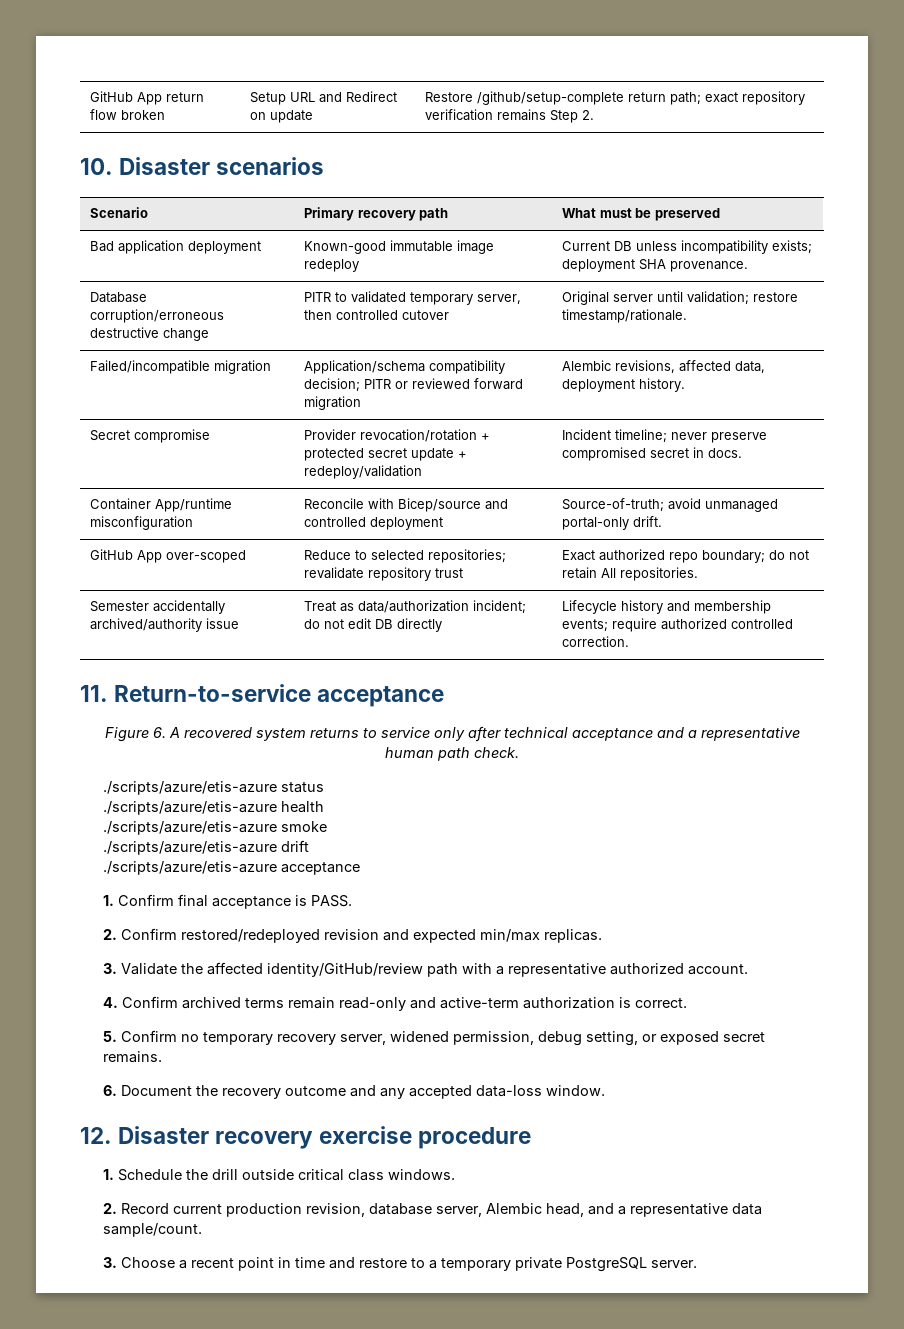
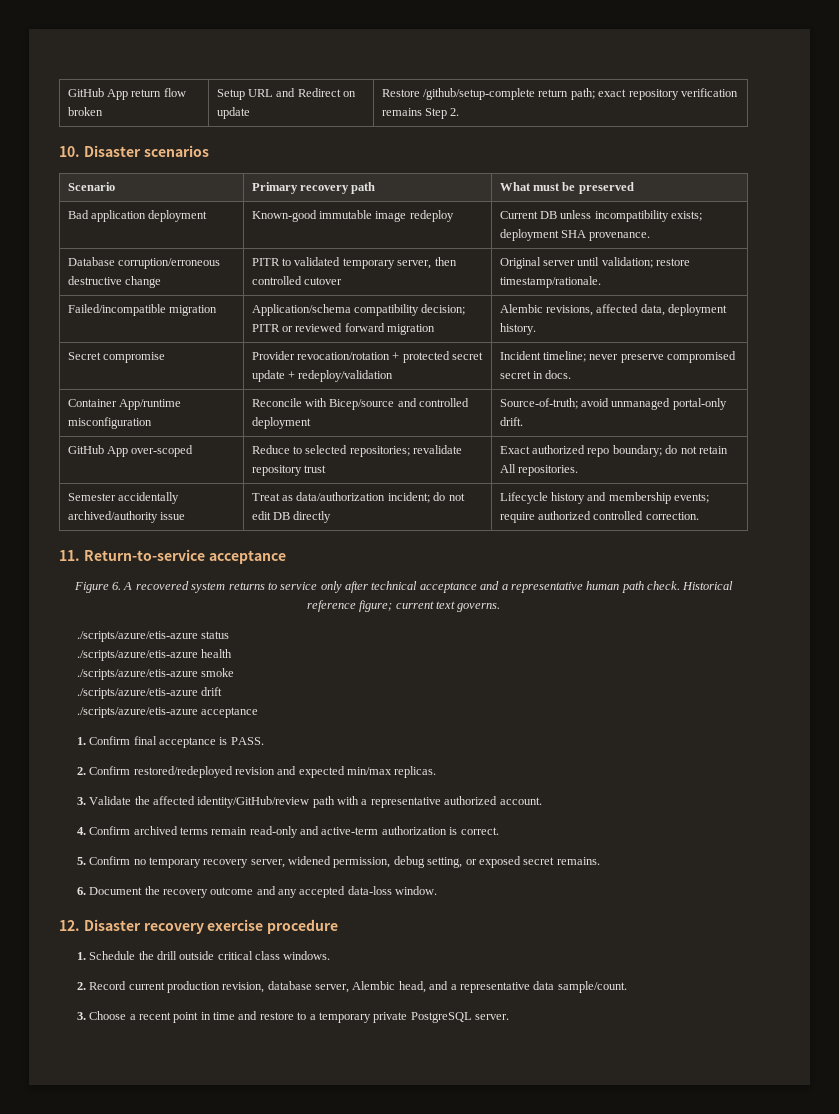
(519, 752) none -> [682,581,734,590] [306,600,501,612] Historical reference figure; current text governs.

